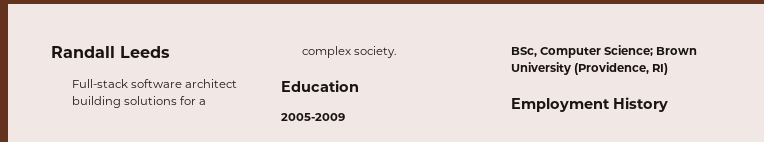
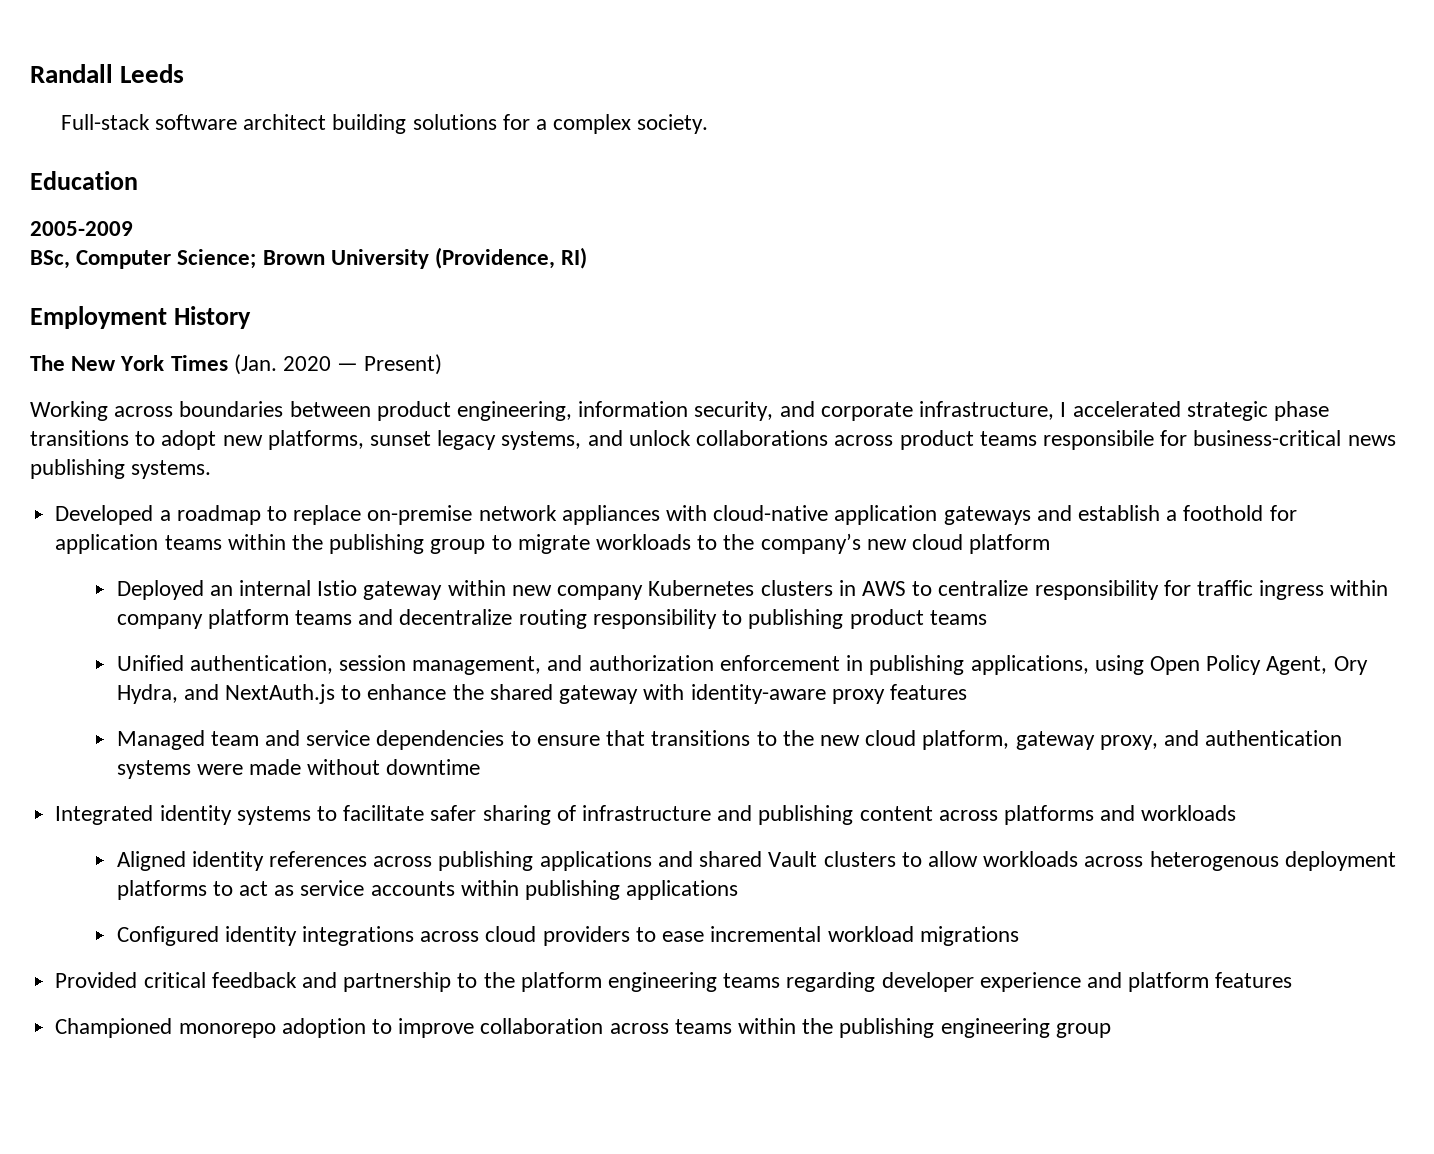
(668, 104) none -> [30,354,443,375] [30,401,1329,421] [30,430,1396,450] [30,459,212,479] [55,505,1297,525] [55,533,1051,554] [116,580,1389,600] [116,609,987,629] [116,655,1368,675] [116,684,967,704] [116,730,1343,750] [116,759,481,779] [55,805,1237,825] [116,851,1396,871] [116,880,739,900] [116,926,1019,946] [55,972,1293,992] [55,1018,1111,1038] // The New York Times (Jan. 2020 — Present) // Working across boundaries between product engineering, information security, and corporate infrastructure, I accelerated strategic phase transitions to adopt new platforms, sunset legacy systems, and unlock collaborations across product teams responsibile for business-critical news publishing systems. // Developed a roadmap to replace on-premise network appliances with cloud-native application gateways and establish a foothold for application teams within the publishing group to migrate workloads to the company’s new cloud platform // Deployed an internal Istio gateway within new company Kubernetes clusters in AWS to centralize responsibility for traffic ingress within company platform teams and decentralize routing responsibility to publishing product teams // Unified authentication, session management, and authorization enforcement in publishing applications, using Open Policy Agent, Ory Hydra, and NextAuth.js to enhance the shared gateway with identity-aware proxy features // Managed team and service dependencies to ensure that transitions to the new cloud platform, gateway proxy, and authentication systems were made without downtime // Integrated identity systems to facilitate safer sharing of infrastructure and publishing content across platforms and workloads // Aligned identity references across publishing applications and shared Vault clusters to allow workloads across heterogenous deployment platforms to act as service accounts within publishing applications // Configured identity integrations across cloud providers to ease incremental workload migrations // Provided critical feedback and partnership to the platform engineering teams regarding developer experience and platform features // Championed monorepo adoption to improve collaboration across teams within the publishing engineering group

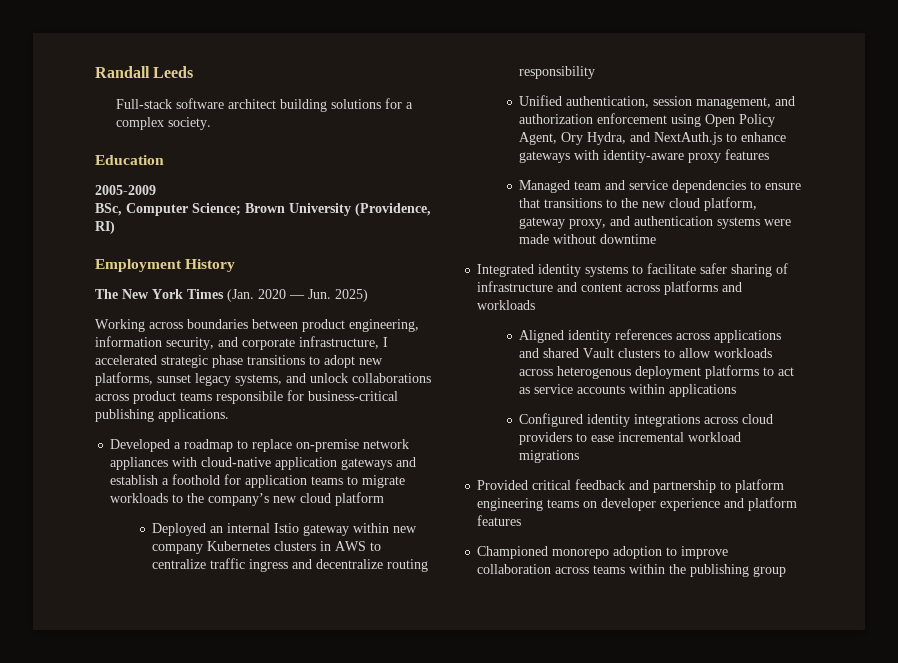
[364,354,443,375] Present) -> [308,289,368,302] Jun. 2025)
[1347,435,1396,446] [30,459,212,479] news publishing systems. -> [95,409,229,422] publishing applications.
[227,534,486,554] within the publishing group -> (344, 480) none
[1034,580,1389,600] [116,609,353,629] responsibility for traffic ingress within company platform teams -> [210,558,289,572] traffic ingress
[722,609,987,629] to publishing product teams -> (596, 72) none
[846,655,1089,675] in publishing applications, -> (668, 118) none
[452,684,639,704] the shared gateway -> [519,151,571,163] gateways
[758,805,854,825] publishing -> (578, 287) none
[438,851,534,871] publishing -> (711, 336) none
[525,880,621,900] publishing -> (666, 389) none
[483,972,515,988] the -> (732, 485) none
[786,972,876,992] regarding -> [583,501,598,508] on
[940,1018,1050,1038] engineering -> (750, 570) none

